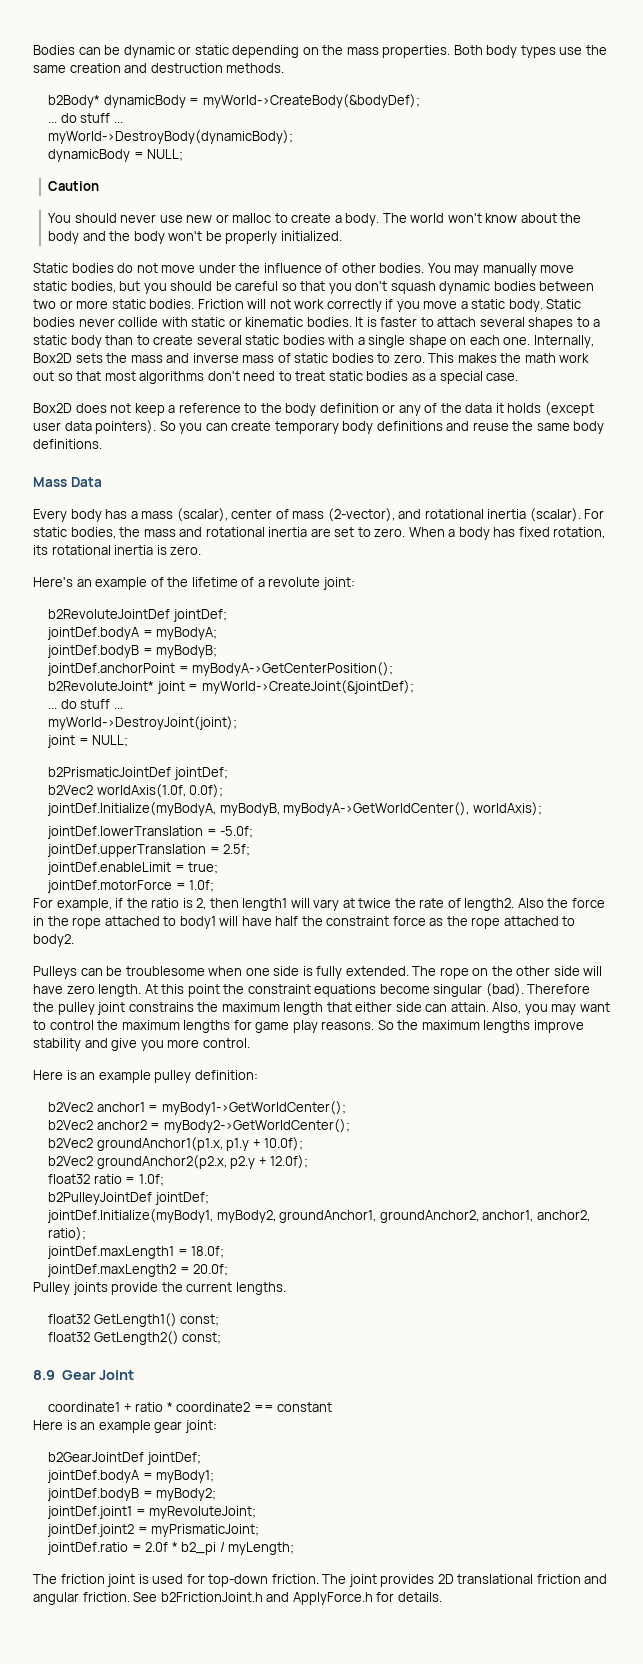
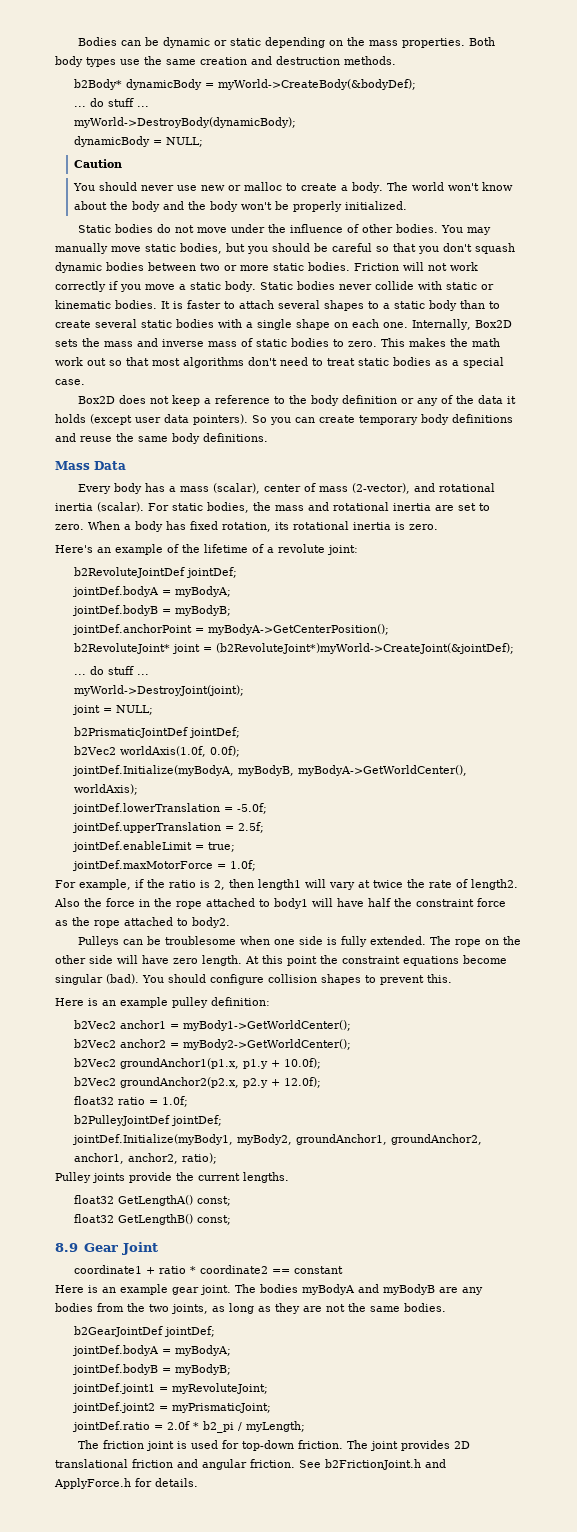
[201,680,414,694] myWorld->CreateJoint(&jointDef); -> [215,643,514,654] (b2RevoluteJoint*)myWorld->CreateJoint(&jointDef);
[47,880,173,893] jointDef.motorForce -> [71,860,213,871] jointDef.maxMotorForce
[527,984,591,994] [33,1002,610,1015] [33,1020,584,1033] [33,1038,250,1051] Therefore the pulley joint constrains the maximum length that either side can attain. Also, you may want to control the maximum lengths for game play reasons. So the maximum lengths improve stability and give you more control. -> [142,974,452,985] You should configure collision shapes to prevent this.
[47,1246,225,1259] [47,1264,229,1277] // jointDef.maxLength1 = 18.0f; // jointDef.maxLength2 = 20.0f; -> (217, 1158) none
[93,1313,177,1327] GetLength1() -> [117,1195,193,1206] GetLengthA()
[93,1331,179,1345] GetLength2() -> [117,1214,193,1225] GetLengthB()
[184,1420,217,1433] joint: -> [200,1284,483,1295] [55,1303,446,1314] joint. The bodies myBodyA and myBodyB are any bodies from the two joints, as long as they are not the same bodies.
[156,1470,215,1483] [47,1488,217,1501] myBody1; // jointDef.bodyB = myBody2; -> [174,1345,231,1356] [71,1364,231,1375] myBodyA; // jointDef.bodyB = myBodyB;

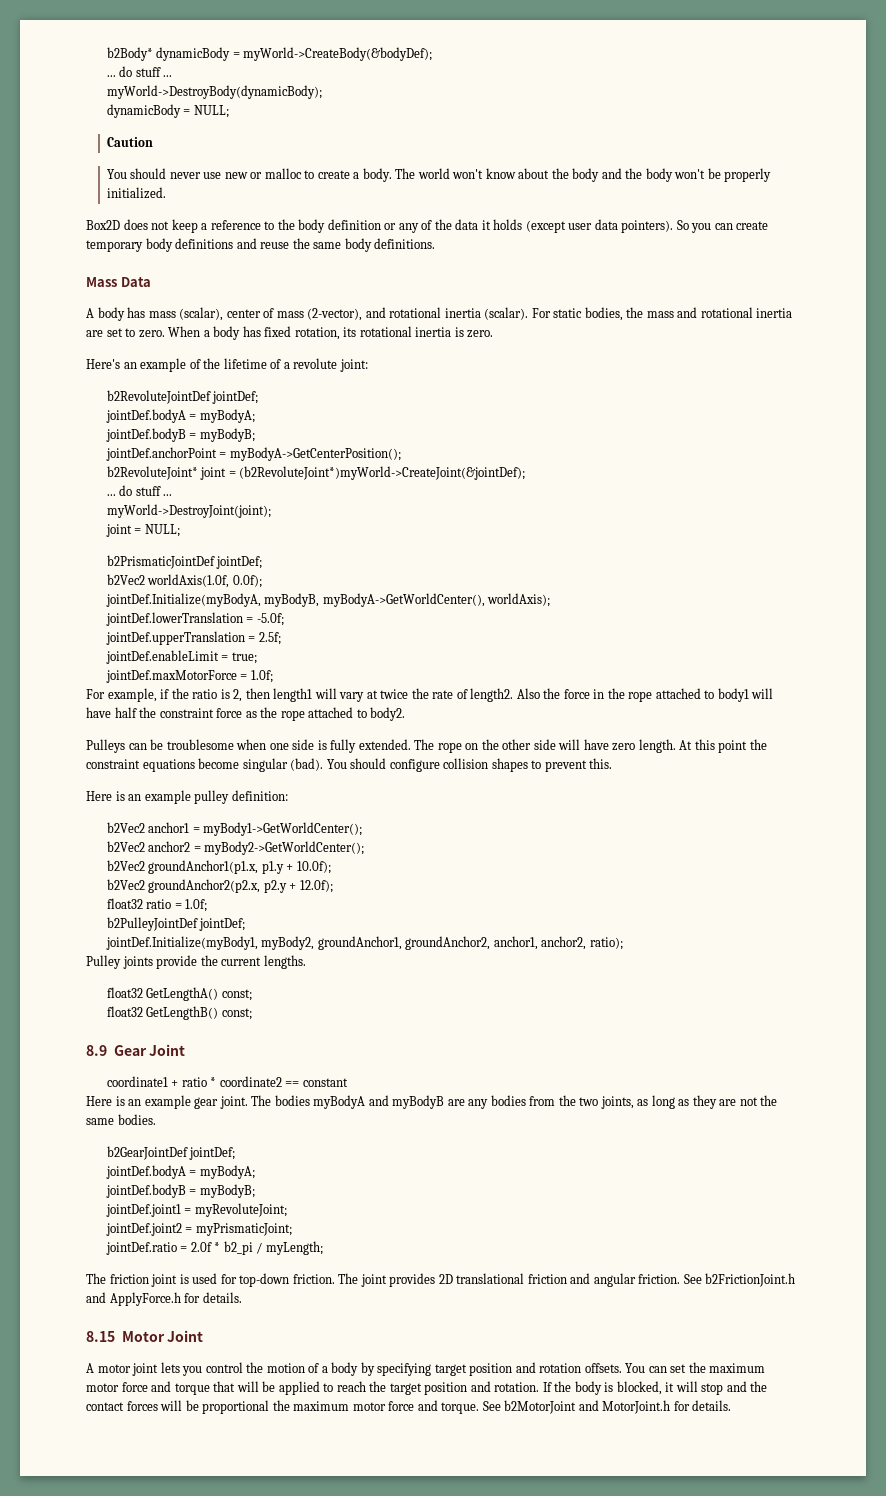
[78,37,496,48] [55,56,396,67] Bodies can be dynamic or static depending on the mass properties. Both body types use the same creation and destruction methods. // -> (106, 54) none
[78,224,492,235] [55,243,515,254] [55,262,478,273] [55,281,494,292] [55,300,500,311] [55,319,512,330] [55,338,500,347] [55,357,504,368] [55,379,85,385] // Static bodies do not move under the influence of other bodies. You may manually move static bodies, but you should be careful so that you don't squash dynamic bodies between two or more static bodies. Friction will not work correctly if you move a static body. Static bodies never collide with static or kinematic bodies. It is faster to attach several shapes to a static body than to create several static bodies with a single shape on each one. Internally, Box2D sets the mass and inverse mass of static bodies to zero. This makes the math work out so that most algorithms don't need to treat static bodies as a special case. -> (166, 193) none
[78,483,177,494] Every body has a -> [86,307,146,321] A body has
(198, 1482) none -> [86,1330,204,1342] [86,1362,766,1376] [86,1381,768,1395] [86,1400,732,1414] // 8.15 Motor Joint // A motor joint lets you control the motion of a body by specifying target position and rotation offsets. You can set the maximum motor force and torque that will be applied to reach the target position and rotation. If the body is blocked, it will stop and the contact forces will be proportional the maximum motor force and torque. See b2MotorJoint and MotorJoint.h for details.

